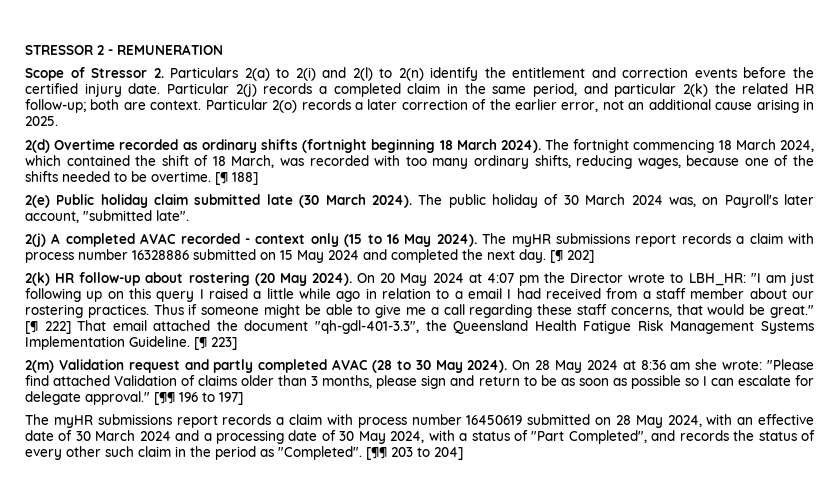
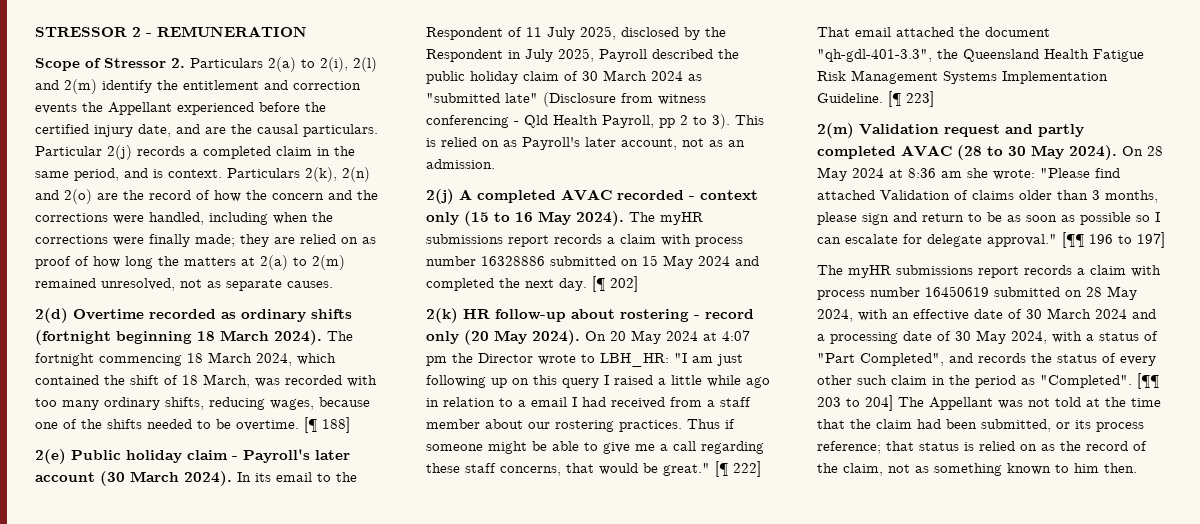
[295,67,424,81] 2(i) and 2(l) to 2(n) -> [320,57,377,72] [35,79,97,94] 2(i), 2(l) and 2(m)
(737, 73) none -> [82,102,254,115] the Appellant experienced
[128,83,161,94] date. -> [138,124,378,137] date, and are the causal particulars.
[614,83,814,97] [25,99,815,113] [25,116,58,126] particular 2(k) the related HR follow-up; both are context. Particular 2(o) records a later correction of the earlier error, not an additional cause arising in 2025. -> [153,167,370,182] [35,189,378,204] [35,212,333,225] [35,234,376,247] [35,255,345,270] [35,278,333,291] is context. Particulars 2(k), 2(n) and 2(o) are the record of how the concern and the corrections were handled, including when the corrections were finally made; they are relied on as proof of how long the matters at 2(a) to 2(m) remained unresolved, not as separate causes.
[194,194,443,208] submitted late (30 March 2024). The -> [232,449,350,463] [35,471,357,486] [426,26,726,40] [426,48,739,62] - Payroll's later account (30 March 2024). In its email to the Respondent of 11 July 2025, disclosed by the Respondent in July 2025, Payroll described the
[544,194,814,208] [25,210,189,223] of 30 March 2024 was, on Payroll's later account, "submitted late". -> [523,70,702,81] [426,92,706,107] [426,114,764,129] [426,137,745,150] [426,159,495,169] claim of 30 March 2024 as "submitted late" (Disclosure from witness conferencing - Qld Health Payroll, pp 2 to 3). This is relied on as Payroll's later account, not as an admission.
(250, 279) none -> [694,309,754,319] [426,331,459,344] - record only
(463, 453) none -> [898,397,1161,410] [817,419,1144,432] [817,441,1147,454] [817,463,1137,476] The Appellant was not told at the time that the claim had been submitted, or its process reference; that status is relied on as the record of the claim, not as something known to him then.

